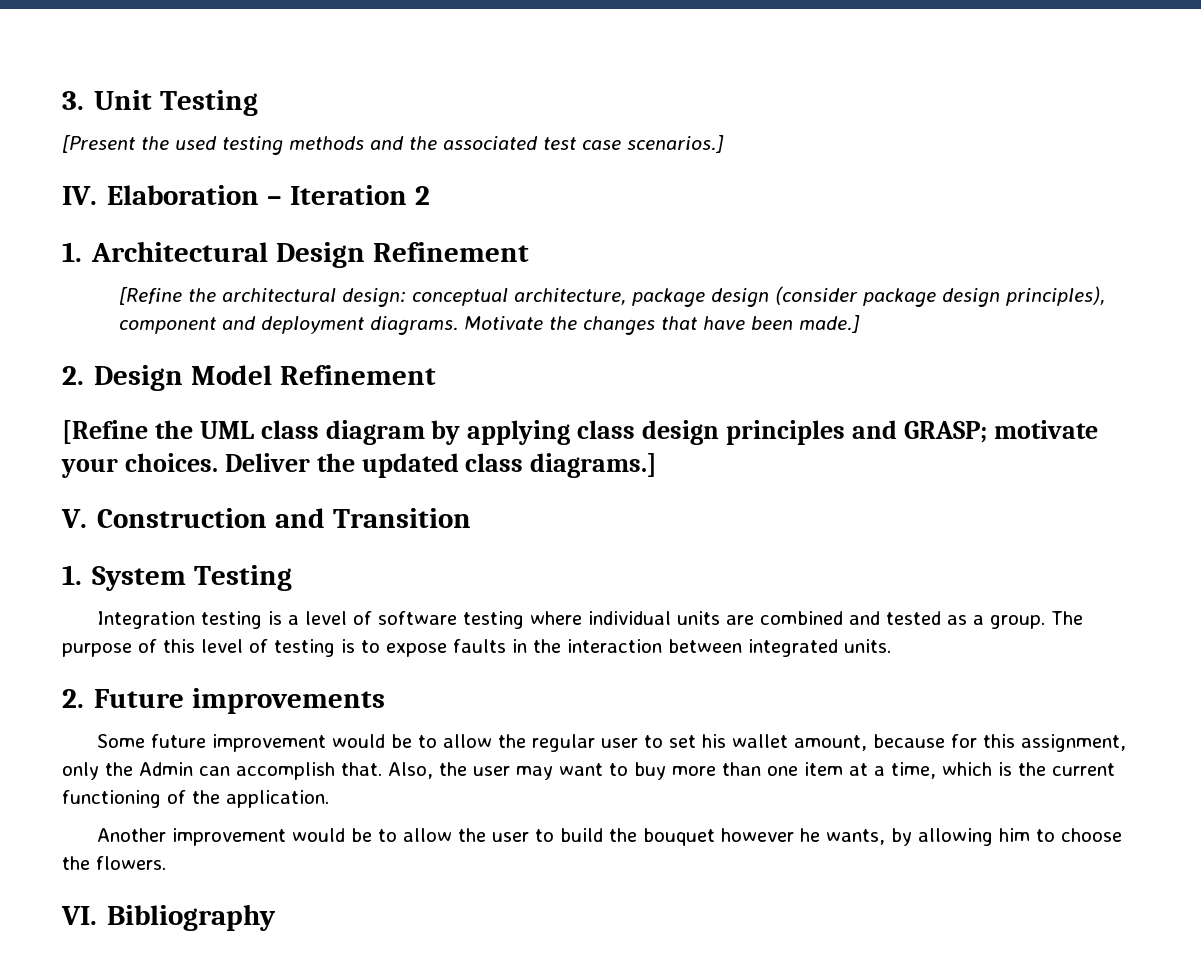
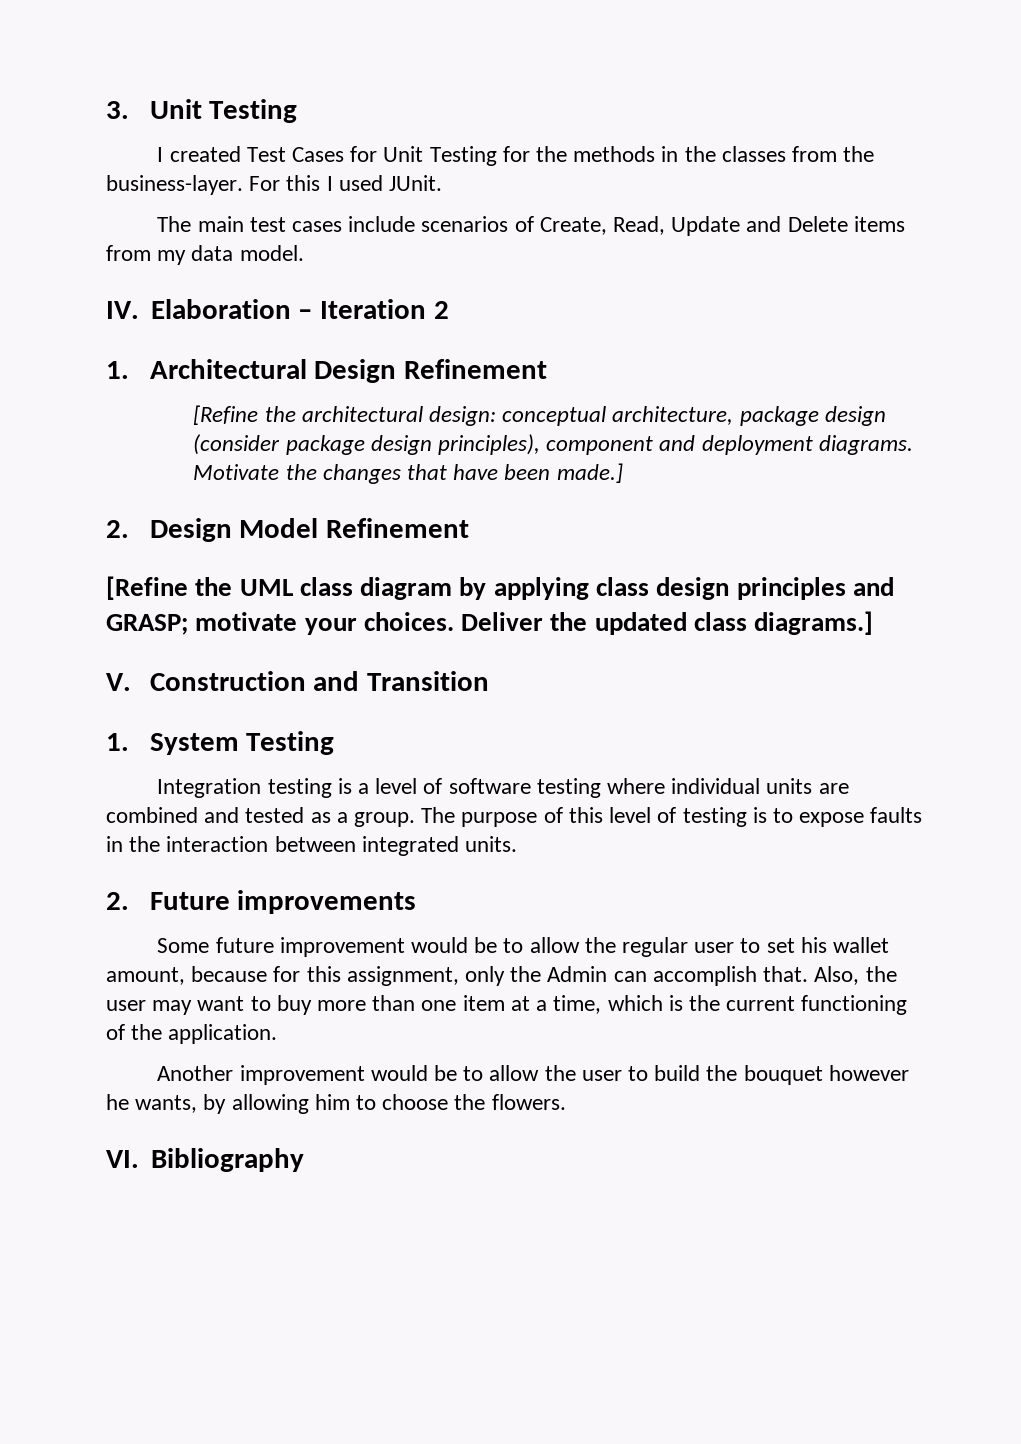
[62,135,724,155] [Present the used testing methods and the associated test case scenarios.] -> [157,146,875,166] [106,175,443,195] [157,216,905,236] [106,245,304,265] I created Test Cases for Unit Testing for the methods in the classes from the business-layer. For this I used JUnit. // The main test cases include scenarios of Create, Read, Update and Delete items from my data model.

